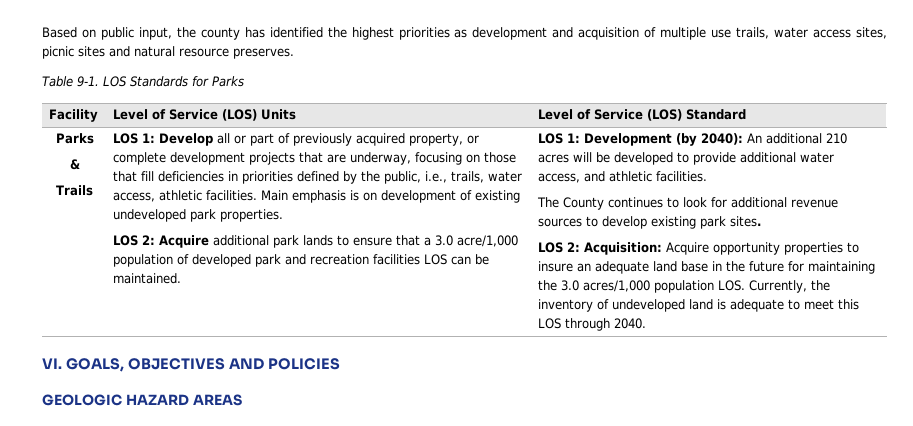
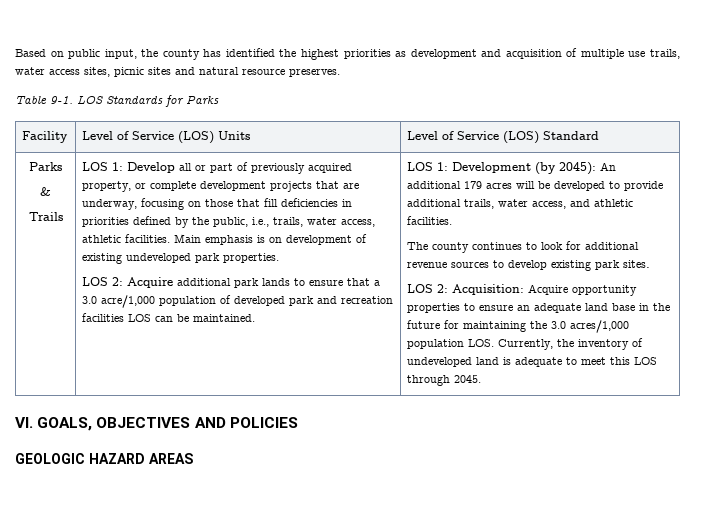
[701,133,744,145] 2040): -> [559,162,597,175] 2045):
[826,133,848,144] 210 -> [464,181,483,189] 179
(797, 157) none -> [464,199,495,209] trails,
[563,197,605,210] County -> [432,242,470,253] county
[538,261,574,272] insure -> [479,305,514,311] ensure
[614,318,647,329] 2040. -> [454,375,482,383] 2045.

